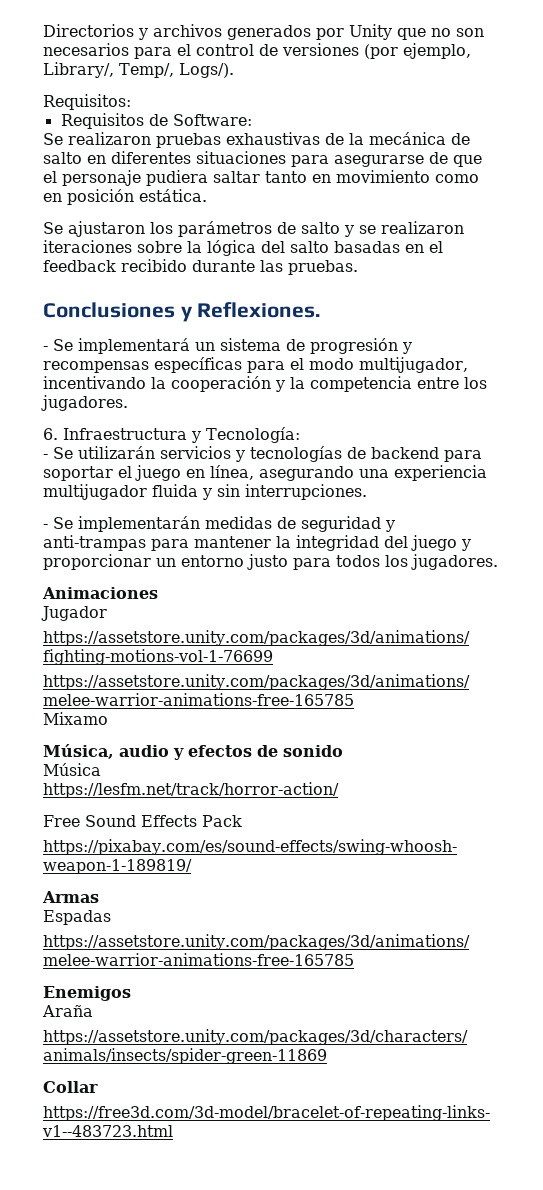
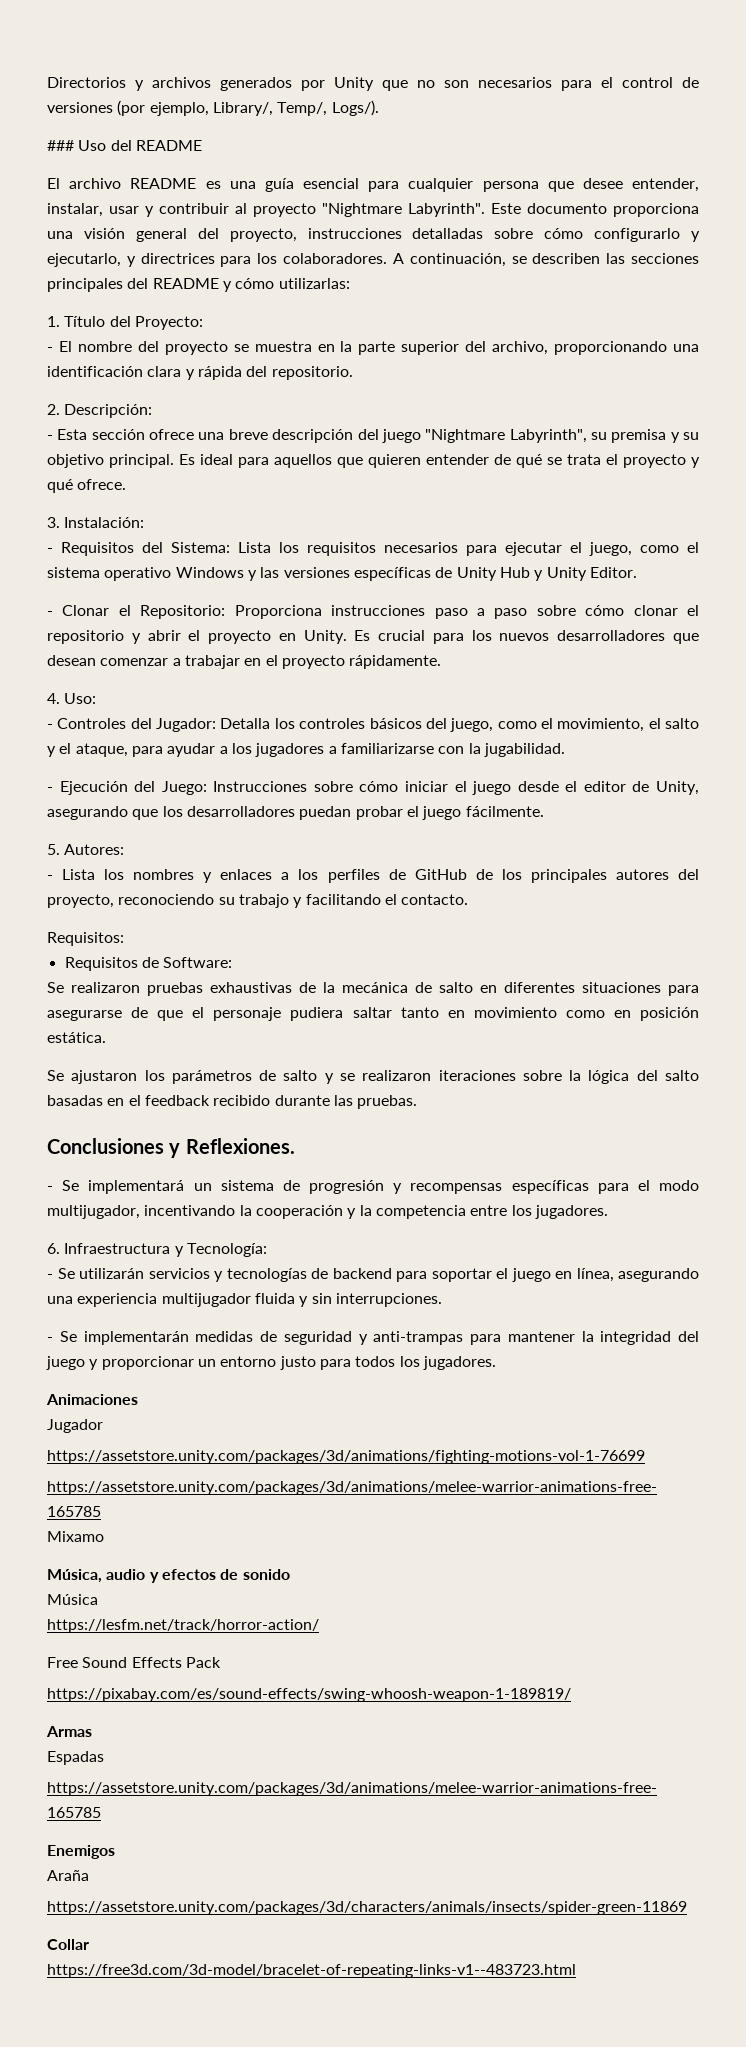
(234, 70) none -> [47,140,202,151] [47,178,699,192] [47,203,699,217] [47,228,701,242] [47,253,699,267] [47,278,350,292] [47,316,203,330] [47,341,700,355] [47,366,353,380] [47,404,153,418] [47,429,699,443] [47,454,700,468] [47,479,127,493] [47,517,145,528] [47,542,699,556] [47,567,637,581] [47,605,699,619] [47,630,699,644] [47,655,442,669] [47,693,97,704] [47,718,699,732] [47,743,565,757] [47,781,699,795] [47,806,544,820] [47,844,125,855] [47,869,700,883] [47,894,469,908] // ### Uso del README // El archivo README es una guía esencial para cualquier persona que desee entender, instalar, usar y contribuir al proyecto "Nightmare Labyrinth". Este documento proporciona una visión general del proyecto, instrucciones detalladas sobre cómo configurarlo y ejecutarlo, y directrices para los colaboradores. A continuación, se describen las secciones principales del README y cómo utilizarlas: // 1. Título del Proyecto: // - El nombre del proyecto se muestra en la parte superior del archivo, proporcionando una identificación clara y rápida del repositorio. // 2. Descripción: // - Esta sección ofrece una breve descripción del juego "Nightmare Labyrinth", su premisa y su objetivo principal. Es ideal para aquellos que quieren entender de qué se trata el proyecto y qué ofrece. // 3. Instalación: // - Requisitos del Sistema: Lista los requisitos necesarios para ejecutar el juego, como el sistema operativo Windows y las versiones específicas de Unity Hub y Unity Editor. // - Clonar el Repositorio: Proporciona instrucciones paso a paso sobre cómo clonar el repositorio y abrir el proyecto en Unity. Es crucial para los nuevos desarrolladores que desean comenzar a trabajar en el proyecto rápidamente. // 4. Uso: // - Controles del Jugador: Detalla los controles básicos del juego, como el movimiento, el salto y el ataque, para ayudar a los jugadores a familiarizarse con la jugabilidad. // - Ejecución del Juego: Instrucciones sobre cómo iniciar el juego desde el editor de Unity, asegurando que los desarrolladores puedan probar el juego fácilmente. // 5. Autores: // - Lista los nombres y enlaces a los perfiles de GitHub de los principales autores del proyecto, reconociendo su trabajo y facilitando el contacto.

